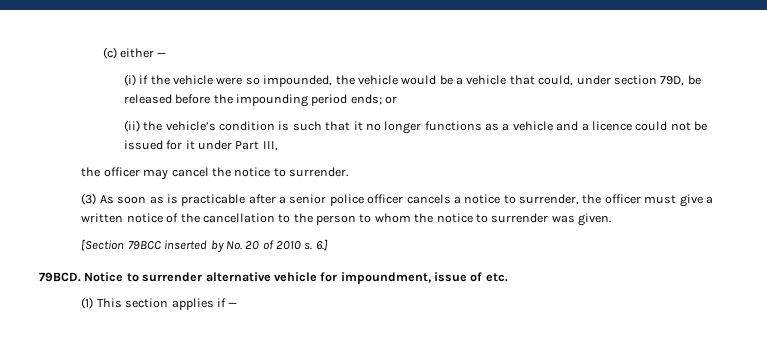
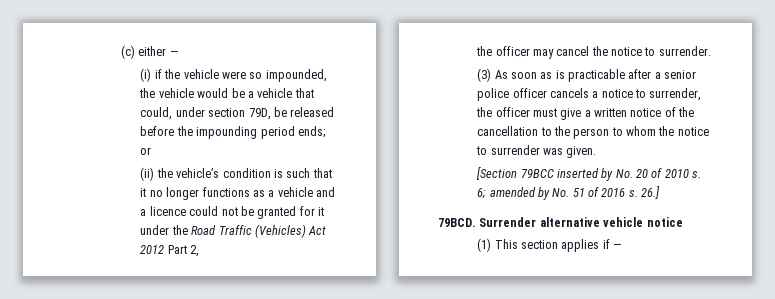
[123,140,163,150] issued -> [257,206,297,219] granted
[235,141,278,151] Part III, -> [171,224,327,238] [140,245,200,257] the Road Traffic (Vehicles) Act 2012 Part 2,
[315,239,328,251] [39,272,508,284] 6.] // 79BCD. Notice to surrender alternative vehicle for impoundment, issue of etc. -> [477,186,661,200] [438,217,683,227] 6; amended by No. 51 of 2016 s. 26.] // 79BCD. Surrender alternative vehicle notice

